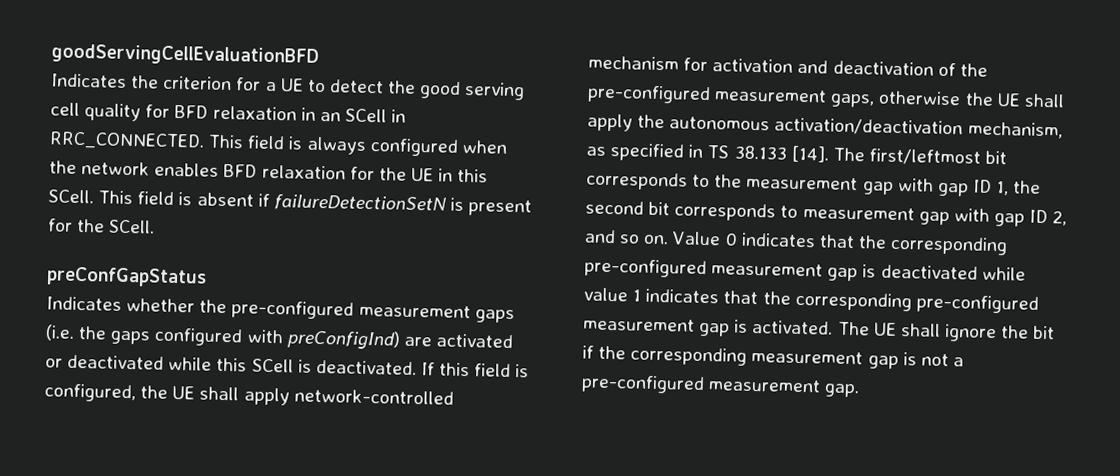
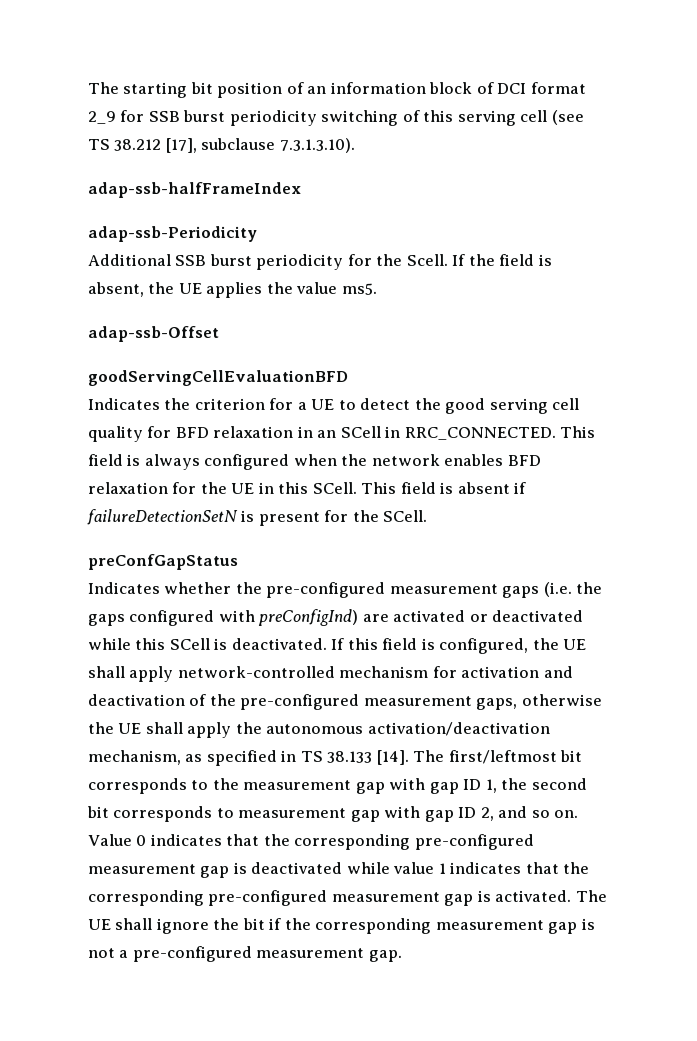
(51, 55) none -> [88,82,586,98] [88,110,584,126] [88,138,355,153] [88,182,301,198] [88,226,257,242] [88,254,552,270] [88,282,377,298] [88,326,219,342] The starting bit position of an information block of DCI format 2_9 for SSB burst periodicity switching of this serving cell (see TS 38.212 [17], subclause 7.3.1.3.10). // adap-ssb-halfFrameIndex // adap-ssb-Periodicity // Additional SSB burst periodicity for the Scell. If the field is absent, the UE applies the value ms5. // adap-ssb-Offset //

